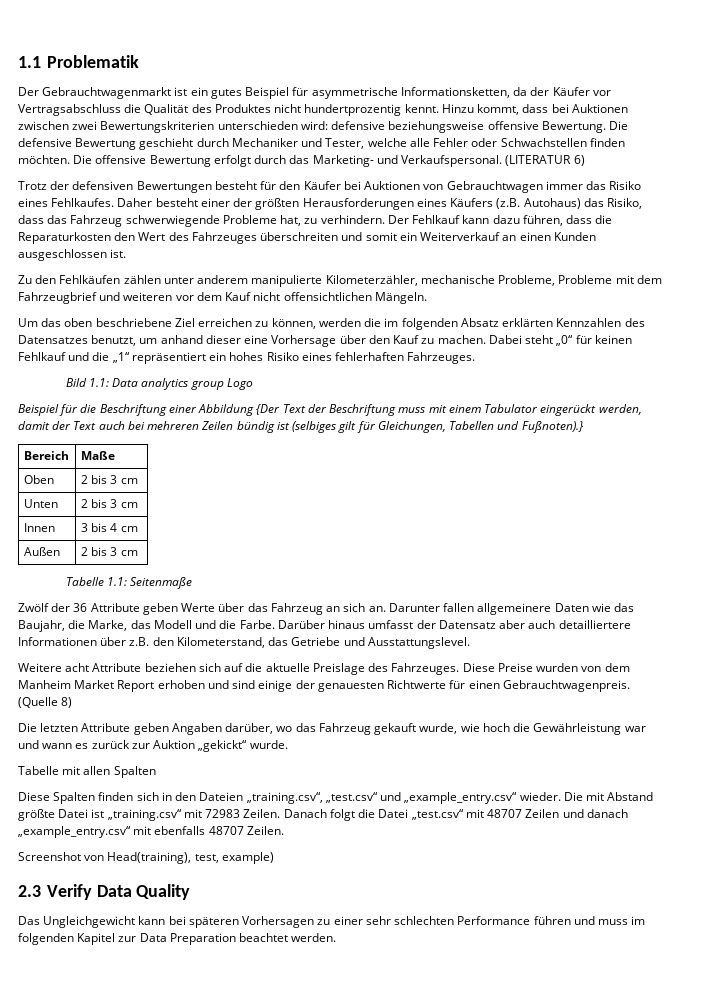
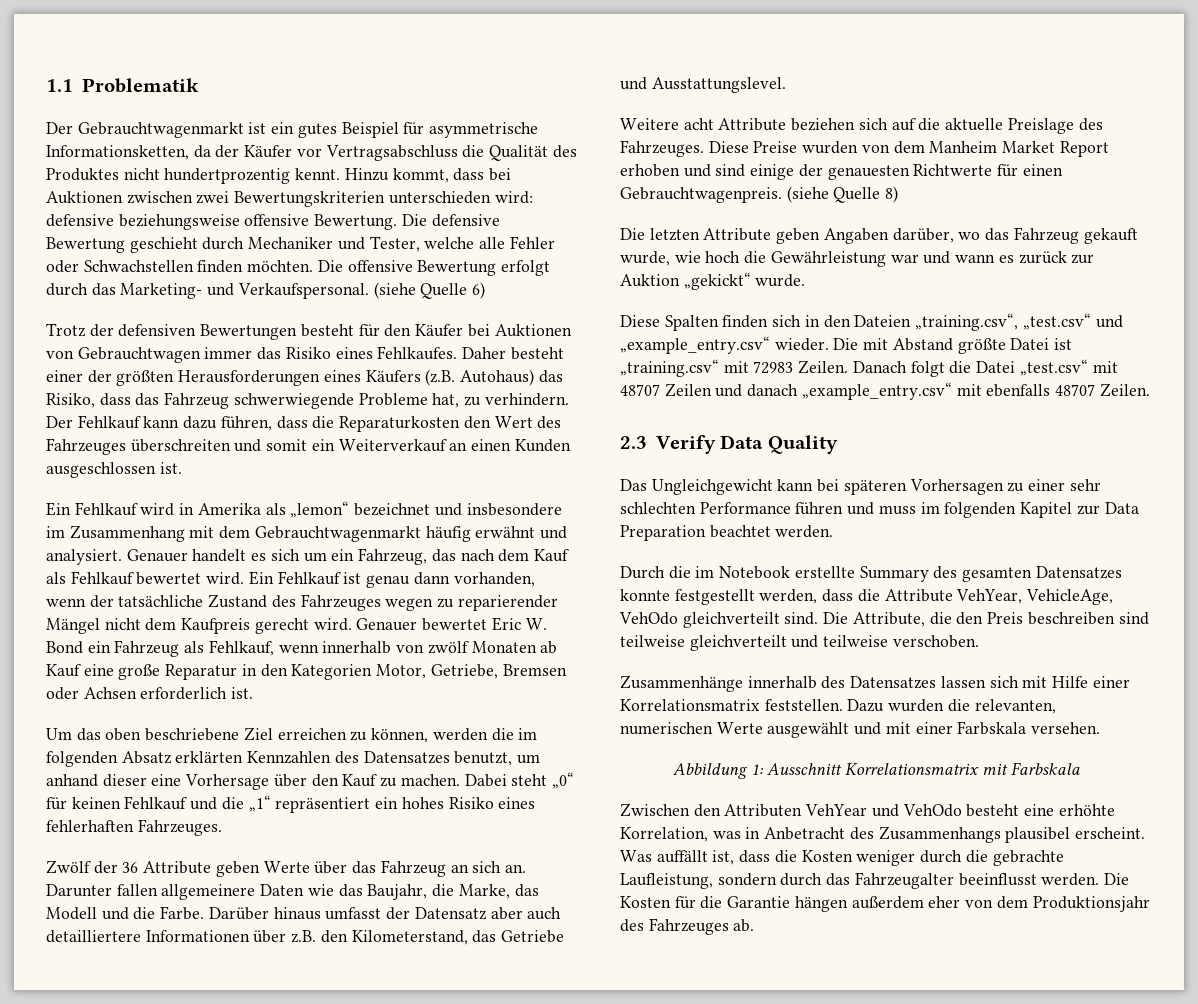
[505,155,572,166] (LITERATUR -> [373,282,468,299] (siehe Quelle
[18,275,662,287] [18,292,427,304] Zu den Fehlkäufen zählen unter anderem manipulierte Kilometerzähler, mechanische Probleme, Probleme mit dem Fahrzeugbrief und weiteren vor dem Kauf nicht offensichtlichen Mängeln. -> [46,501,562,518] [46,525,568,542] [46,548,569,565] [46,571,535,588] [46,594,558,611] [46,617,547,634] [46,640,558,657] [46,664,567,680] [46,687,254,700] Ein Fehlkauf wird in Amerika als „lemon“ bezeichnet und insbesondere im Zusammenhang mit dem Gebrauchtwagenmarkt häufig erwähnt und analysiert. Genauer handelt es sich um ein Fahrzeug, das nach dem Kauf als Fehlkauf bewertet wird. Ein Fehlkauf ist genau dann vorhanden, wenn der tatsächliche Zustand des Fahrzeuges wegen zu reparierender Mängel nicht dem Kaufpreis gerecht wird. Genauer bewertet Eric W. Bond ein Fahrzeug als Fehlkauf, wenn innerhalb von zwölf Monaten ab Kauf eine große Reparatur in den Kategorien Motor, Getriebe, Bremsen oder Achsen erforderlich ist.
[65,378,253,390] [18,404,642,416] [18,421,584,433] [23,451,69,460] [80,451,115,460] [23,475,54,484] [80,475,138,484] [23,499,58,508] [80,499,138,508] [23,523,55,532] [80,523,138,532] [23,547,60,556] [80,547,138,556] [65,577,193,589] // Bild 1.1: Data analytics group Logo // Beispiel für die Beschriftung einer Abbildung {Der Text der Beschriftung muss mit einem Tabulator eingerückt werden, damit der Text auch bei mehreren Zeilen bündig ist (selbiges gilt für Gleichungen, Tabellen und Fußnoten).} // Bereich | Maße // Oben | 2 bis 3 cm // Unten | 2 bis 3 cm // Innen | 3 bis 4 cm // Außen | 2 bis 3 cm // Tabelle 1.1: Seitenmaße -> (222, 827) none
[18,697,58,708] (Quelle -> [786,186,881,203] (siehe Quelle
[18,766,156,778] // Tabelle mit allen Spalten -> (806, 280) none
[18,852,274,864] // Screenshot von Head(training), test, example) -> (1150, 390) none
(337, 937) none -> [620,566,1122,582] [620,589,1114,605] [619,612,1149,628] [620,635,979,651] [620,675,1130,692] [620,699,1056,714] [620,721,1101,738] [672,762,1080,779] [620,803,1115,817] [620,826,1146,843] [620,850,1064,866] [620,872,1130,889] [620,896,1150,912] [620,918,755,935] // Durch die im Notebook erstellte Summary des gesamten Datensatzes konnte festgestellt werden, dass die Attribute VehYear, VehicleAge, VehOdo gleichverteilt sind. Die Attribute, die den Preis beschreiben sind teilweise gleichverteilt und teilweise verschoben. // Zusammenhänge innerhalb des Datensatzes lassen sich mit Hilfe einer Korrelationsmatrix feststellen. Dazu wurden die relevanten, numerischen Werte ausgewählt und mit einer Farbskala versehen. // Abbildung 1: Ausschnitt Korrelationsmatrix mit Farbskala // Zwischen den Attributen VehYear und VehOdo besteht eine erhöhte Korrelation, was in Anbetracht des Zusammenhangs plausibel erscheint. Was auffällt ist, dass die Kosten weniger durch die gebrachte Laufleistung, sondern durch das Fahrzeugalter beeinflusst werden. Die Kosten für die Garantie hängen außerdem eher von dem Produktionsjahr des Fahrzeuges ab.

